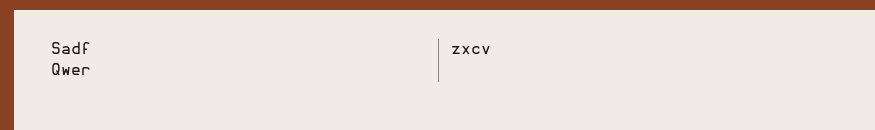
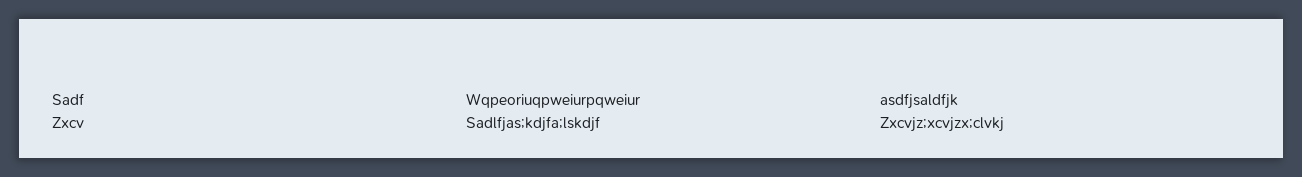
[51,63,91,75] [451,46,491,54] Qwer // zxcv -> [52,117,84,128] [466,93,640,108] [466,116,600,132] [880,93,958,109] [880,117,1004,132] Zxcv // Wqpeoriuqpweiurpqweiur // Sadlfjas;kdjfa;lskdjf // asdfjsaldfjk // Zxcvjz;xcvjzx;clvkj

